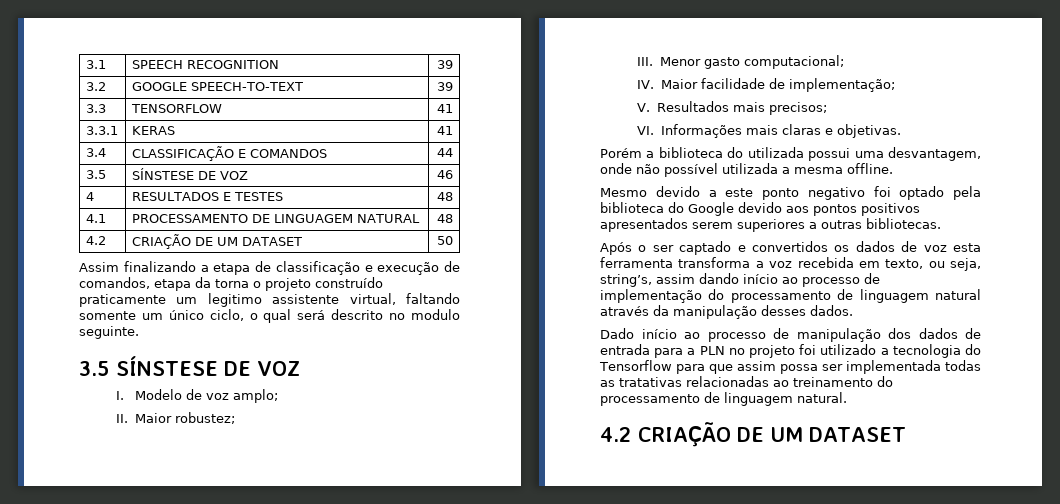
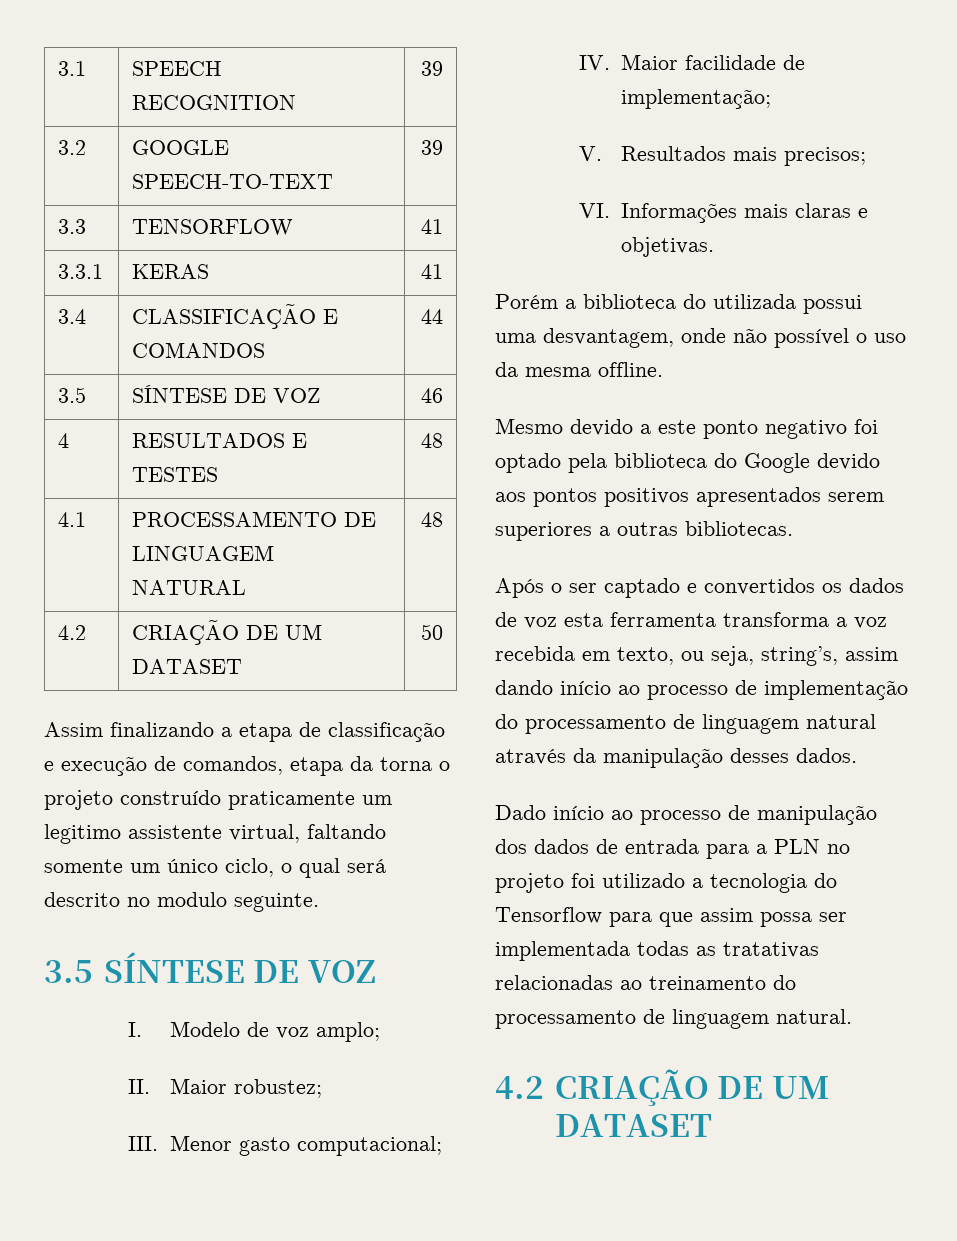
[131,168,194,180] SÍNSTESE -> [132,385,228,403] SÍNTESE
[115,356,218,376] SÍNSTESE -> [103,952,245,983] SÍNTESE
[722,163,790,174] utilizada a -> [856,333,906,343] [495,362,518,377] o uso da

